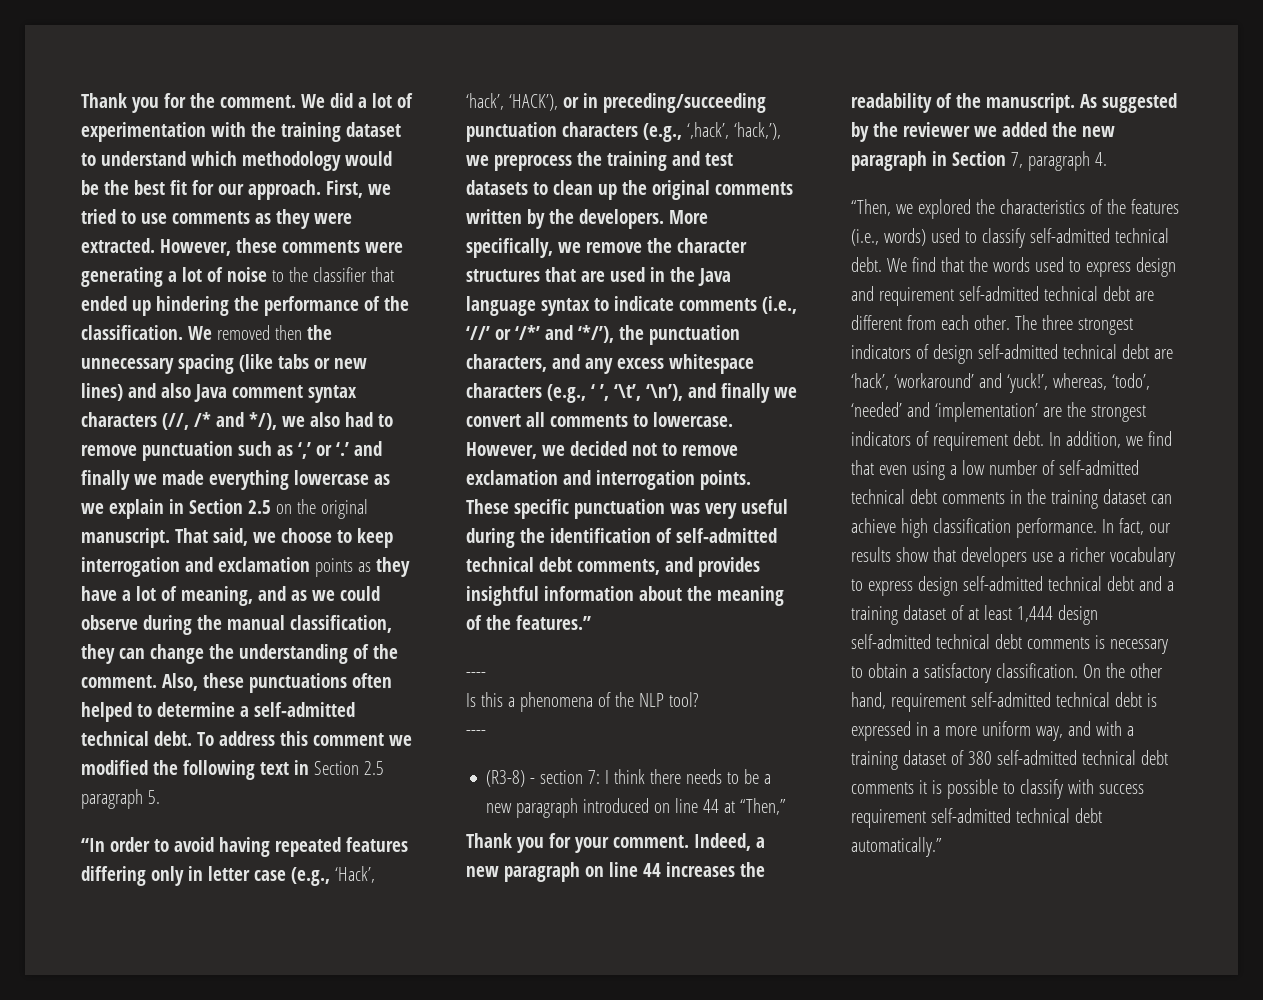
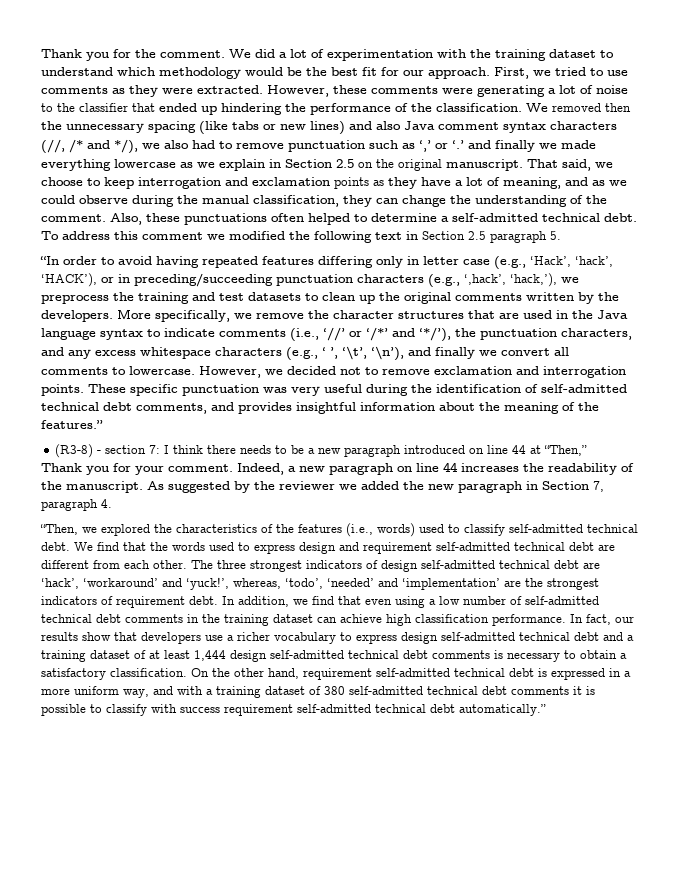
[466,672,486,678] [466,692,698,712] [466,730,486,736] // ---- // Is this a phenomena of the NLP tool? // ---- -> (103, 424) none

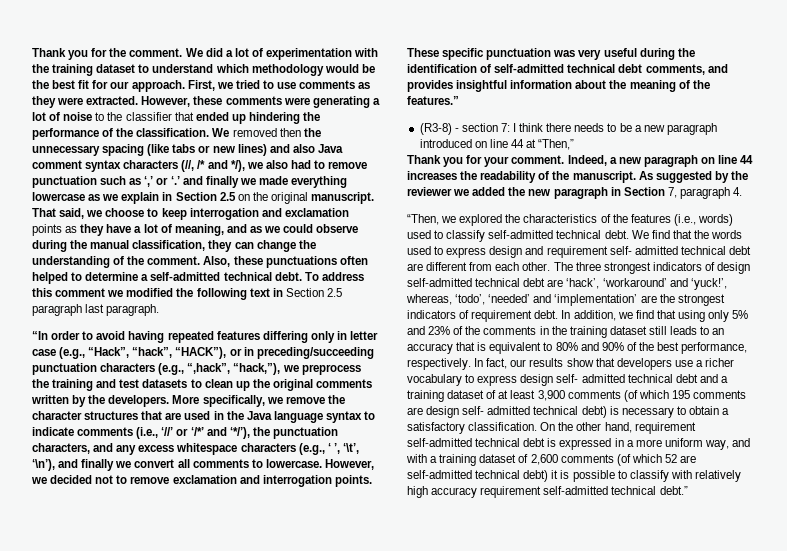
[550,231,561,240] 5. -> [85,304,160,316] last paragraph.
[530,256,613,267] [41,273,97,287] ‘Hack’, ‘hack’, ‘HACK’), -> [88,347,227,359] “Hack”, “hack”, “HACK”),
[464,273,557,287] ‘,hack’, ‘hack,’), -> [187,363,281,375] “,hack”, “hack,”),
[436,542,510,551] self-admitted -> [609,246,678,255] self- admitted
[365,596,599,608] [41,614,121,623] even using a low number of self-admitted technical debt -> [677,310,749,322] [407,326,481,335] using only 5% and 23% of the
[317,614,566,626] can achieve high classification performance. -> [648,326,725,335] [407,342,748,354] [407,358,471,370] still leads to an accuracy that is equivalent to 80% and 90% of the best performance, respectively.
[441,632,515,641] self-admitted -> [556,374,625,383] self- admitted
[194,650,490,662] 1,444 design self-admitted technical debt comments -> [537,390,747,402] [407,406,607,418] 3,900 comments (of which 195 comments are design self- admitted technical debt)
[324,686,569,695] 380 self-admitted technical debt comments -> [530,454,697,466] [407,470,549,482] 2,600 comments (of which 52 are self-admitted technical debt)
[180,704,546,716] success requirement self-admitted technical debt automatically.” -> [694,470,741,482] [407,486,688,498] relatively high accuracy requirement self-admitted technical debt.”

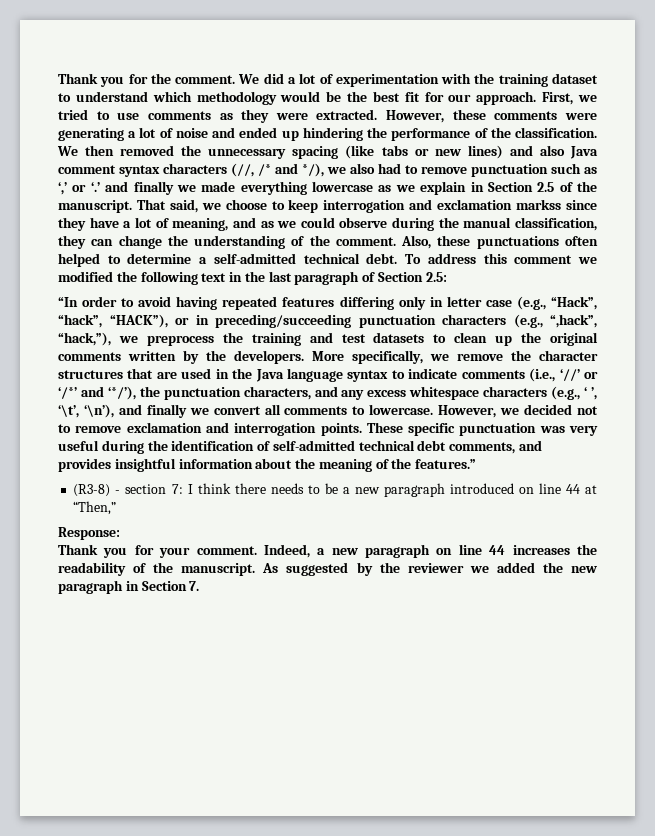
[95,112,194,121] to the classifier that -> [212,127,236,138] and
[232,128,301,137] removed then -> [85,145,175,156] then removed
[237,192,308,204] on the original -> [559,181,597,192] of the
[32,224,78,236] points as -> [516,199,597,210] markss since
[285,288,342,297] [32,304,160,316] Section 2.5 paragraph last paragraph. -> [244,271,447,285] the last paragraph of Section 2.5:
(575, 144) none -> [58,527,120,540] // Response:
[667,187,743,199] [407,214,733,226] [407,230,743,242] [407,246,751,258] [407,262,751,274] [407,278,727,290] [406,294,725,306] [407,310,749,322] [407,326,725,338] [407,342,748,354] [407,358,735,370] [407,374,728,386] [407,390,747,402] [407,406,730,418] [407,422,696,434] [407,438,751,450] [406,454,697,466] [407,470,741,482] [407,486,688,498] 7, paragraph 4. // “Then, we explored the characteristics of the features (i.e., words) used to classify self-admitted technical debt. We find that the words used to express design and requirement self- admitted technical debt are different from each other. The three strongest indicators of design self-admitted technical debt are ‘hack’, ‘workaround’ and ‘yuck!’, whereas, ‘todo’, ‘needed’ and ‘implementation’ are the strongest indicators of requirement debt. In addition, we find that using only 5% and 23% of the comments in the training dataset still leads to an accuracy that is equivalent to 80% and 90% of the best performance, respectively. In fact, our results show that developers use a richer vocabulary to express design self- admitted technical debt and a training dataset of at least 3,900 comments (of which 195 comments are design self- admitted technical debt) is necessary to obtain a satisfactory classification. On the other hand, requirement self-admitted technical debt is expressed in a more uniform way, and with a training dataset of 2,600 comments (of which 52 are self-admitted technical debt) it is possible to classify with relatively high accuracy requirement self-admitted technical debt.” -> [189,581,200,591] 7.

